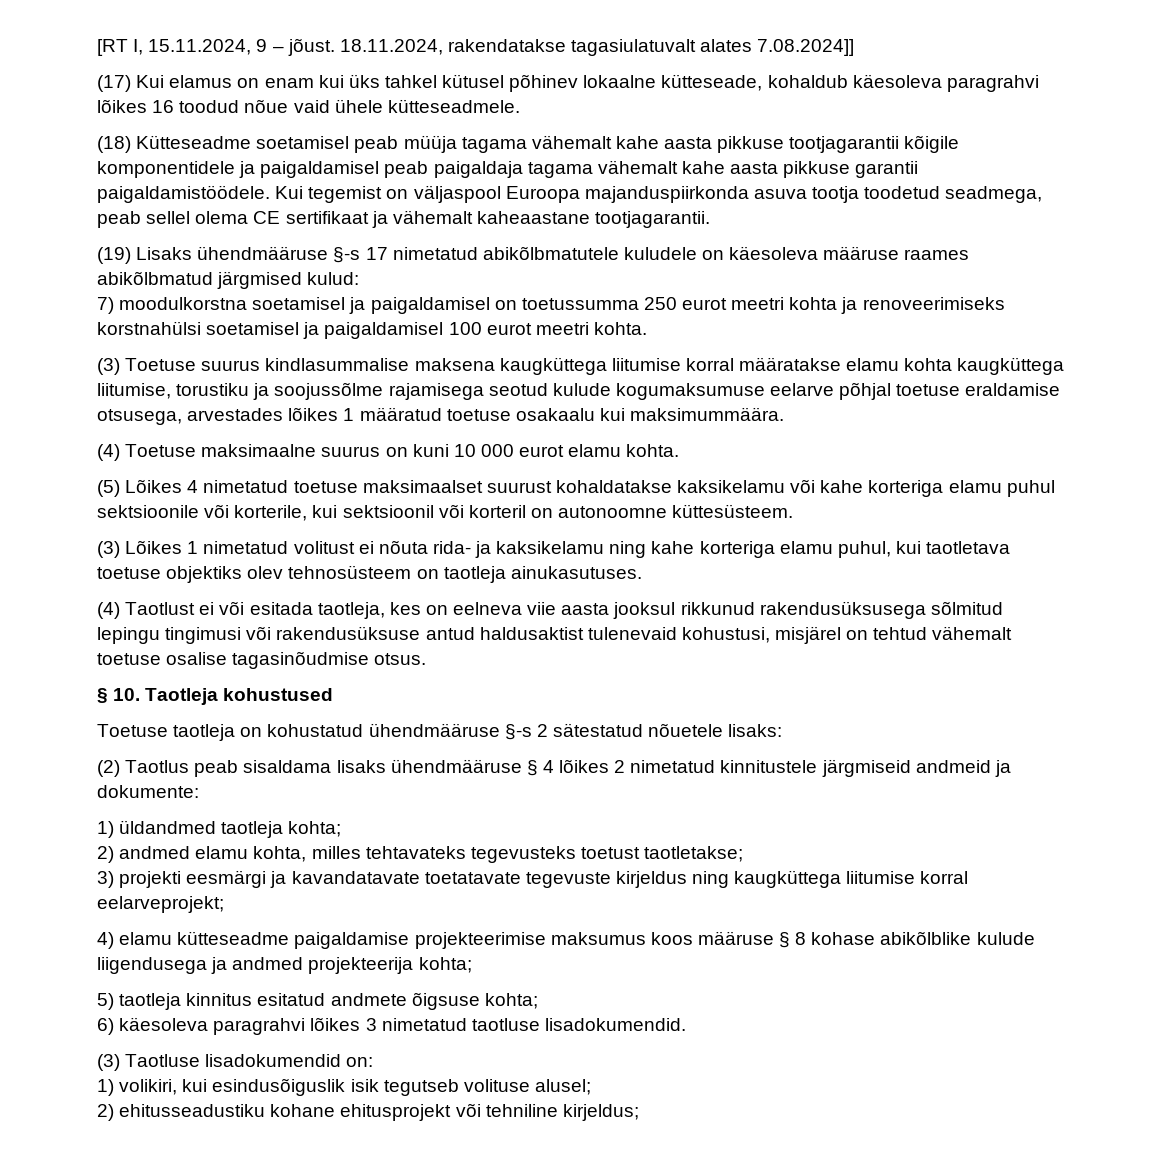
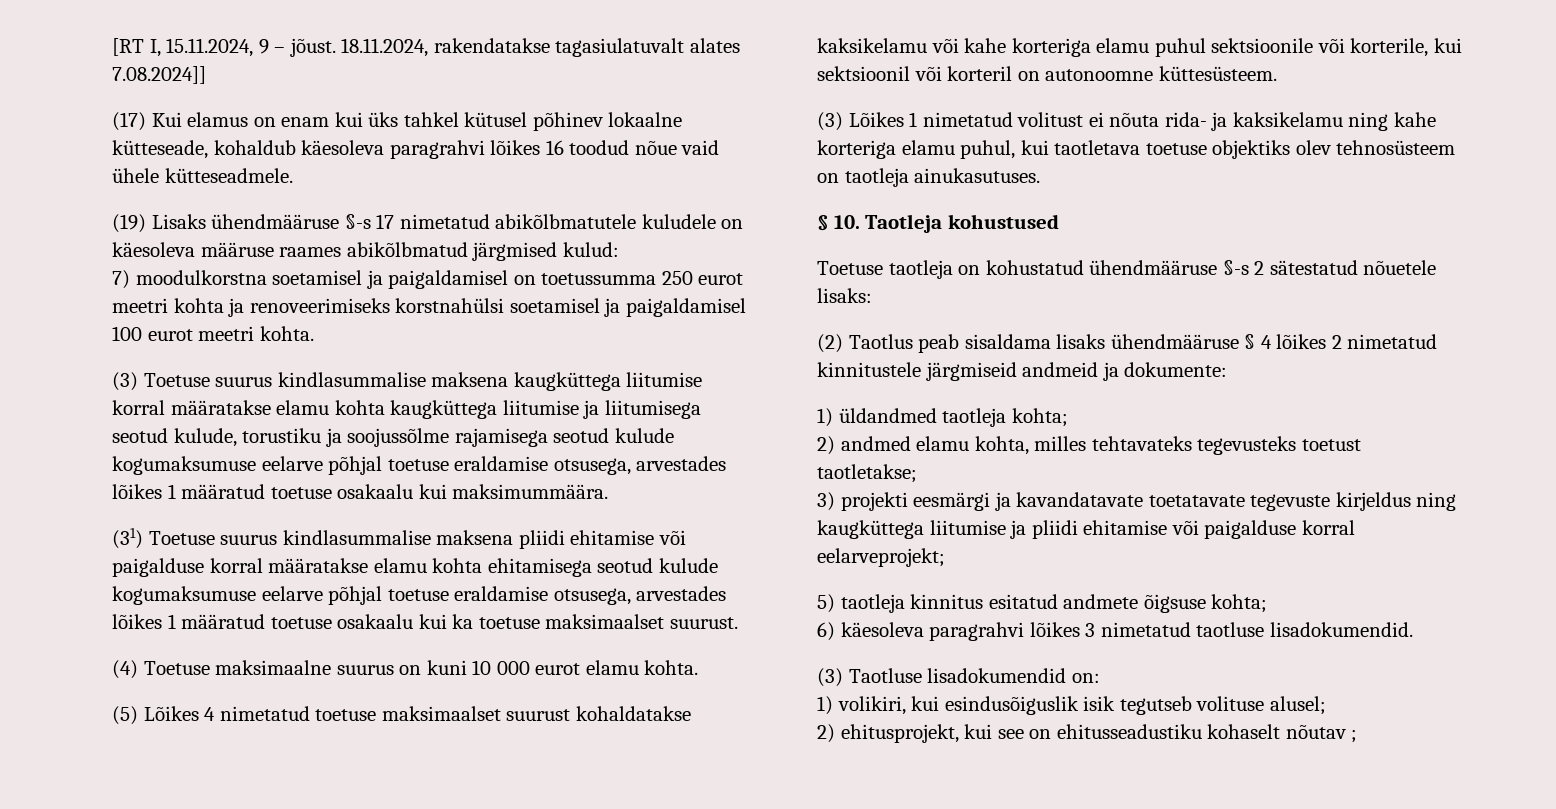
[97,135,960,153] [97,160,919,178] [97,185,1043,203] [97,210,711,228] // (18) Kütteseadme soetamisel peab müüja tagama vähemalt kahe aasta pikkuse tootjagarantii kõigile komponentidele ja paigaldamisel peab paigaldaja tagama vähemalt kahe aasta pikkuse garantii paigaldamistöödele. Kui tegemist on väljaspool Euroopa majanduspiirkonda asuva tootja toodetud seadmega, peab sellel olema CE sertifikaat ja vähemalt kaheaastane tootjagarantii. -> (293, 175) none
[97,383,171,399] liitumise, -> [502,400,701,419] [112,428,237,447] liitumise ja liitumisega seotud kulude,
(785, 414) none -> [112,528,686,549] [112,558,718,577] [112,586,727,605] [112,614,738,629] // (31) Toetuse suurus kindlasummalise maksena pliidi ehitamise või paigalduse korral määratakse elamu kohta ehitamisega seotud kulude kogumaksumuse eelarve põhjal toetuse eraldamise otsusega, arvestades lõikes 1 määratud toetuse osakaalu kui ka toetuse maksimaalset suurust.
[97,601,1003,619] [97,626,1013,644] [97,651,427,669] // (4) Taotlust ei või esitada taotleja, kes on eelneva viie aasta jooksul rikkunud rakendusüksusega sõlmitud lepingu tingimusi või rakendusüksuse antud haldusaktist tulenevaid kohustusi, misjärel on tehtud vähemalt toetuse osalise tagasinõudmise otsus. -> (1041, 175) none
[920,871,969,884] [97,896,224,913] [97,931,1035,949] [97,957,472,974] korral eelarveprojekt; // 4) elamu kütteseadme paigaldamise projekteerimise maksumus koos määruse § 8 kohase abikõlblike kulude liigendusega ja andmed projekteerija kohta; -> [1010,520,1355,539] [817,548,945,567] ja pliidi ehitamise või paigalduse korral eelarveprojekt;
[119,1103,639,1121] ehitusseadustiku kohane ehitusprojekt või tehniline kirjeldus; -> [840,724,1358,743] ehitusprojekt, kui see on ehitusseadustiku kohaselt nõutav ;

